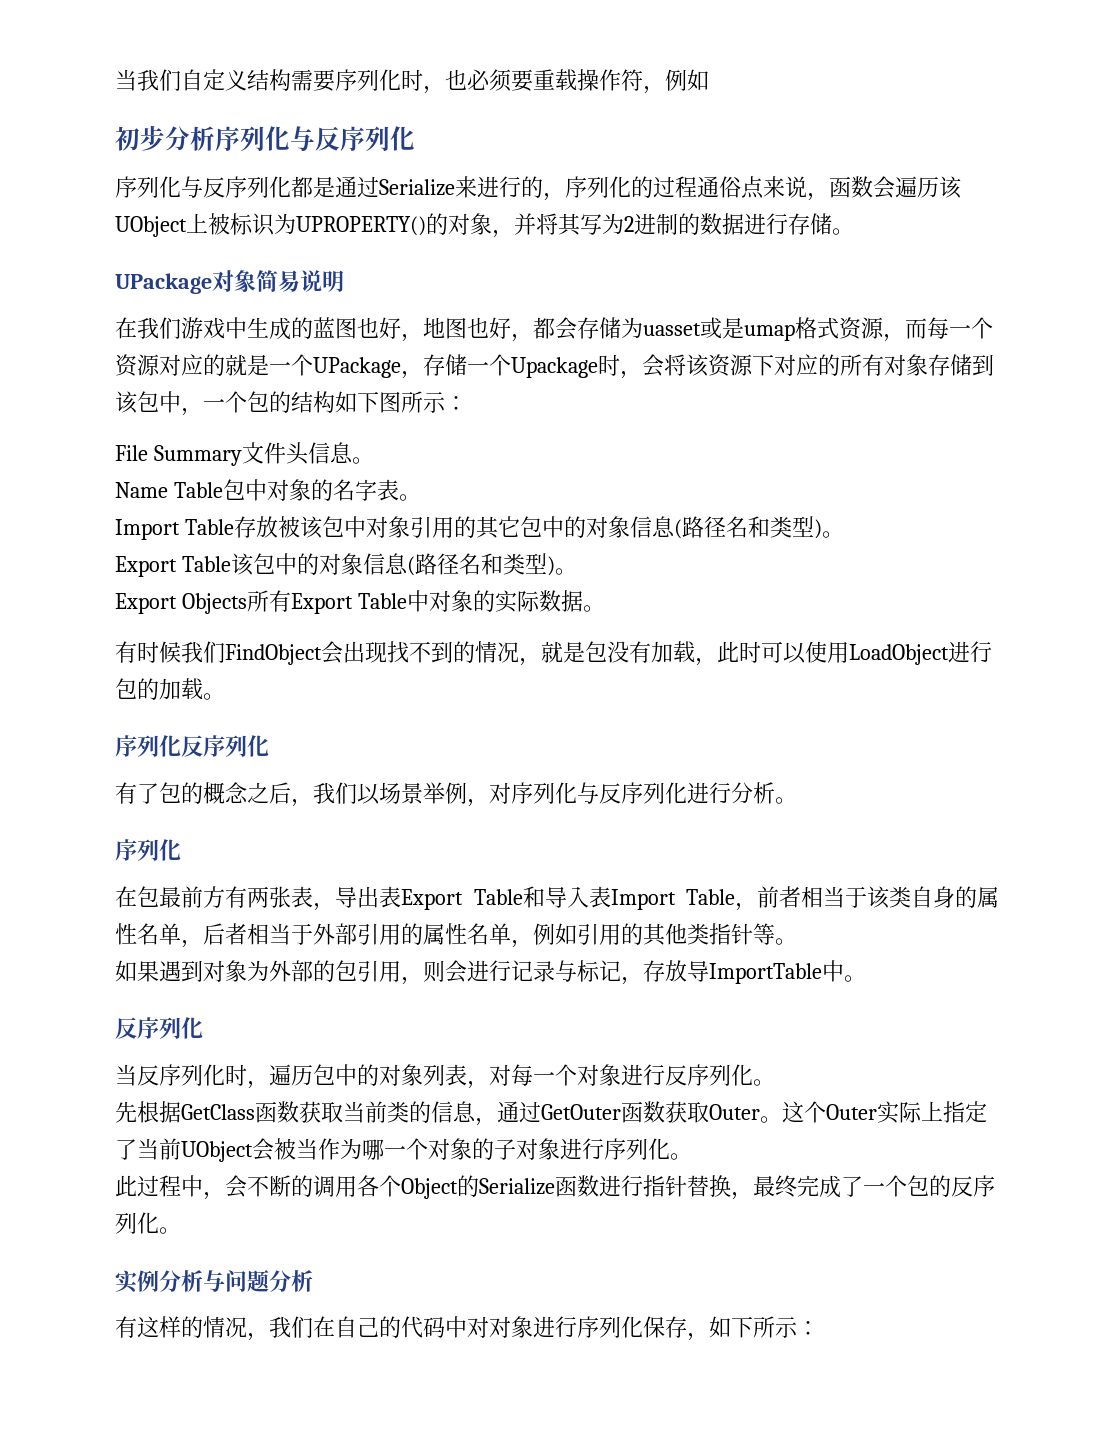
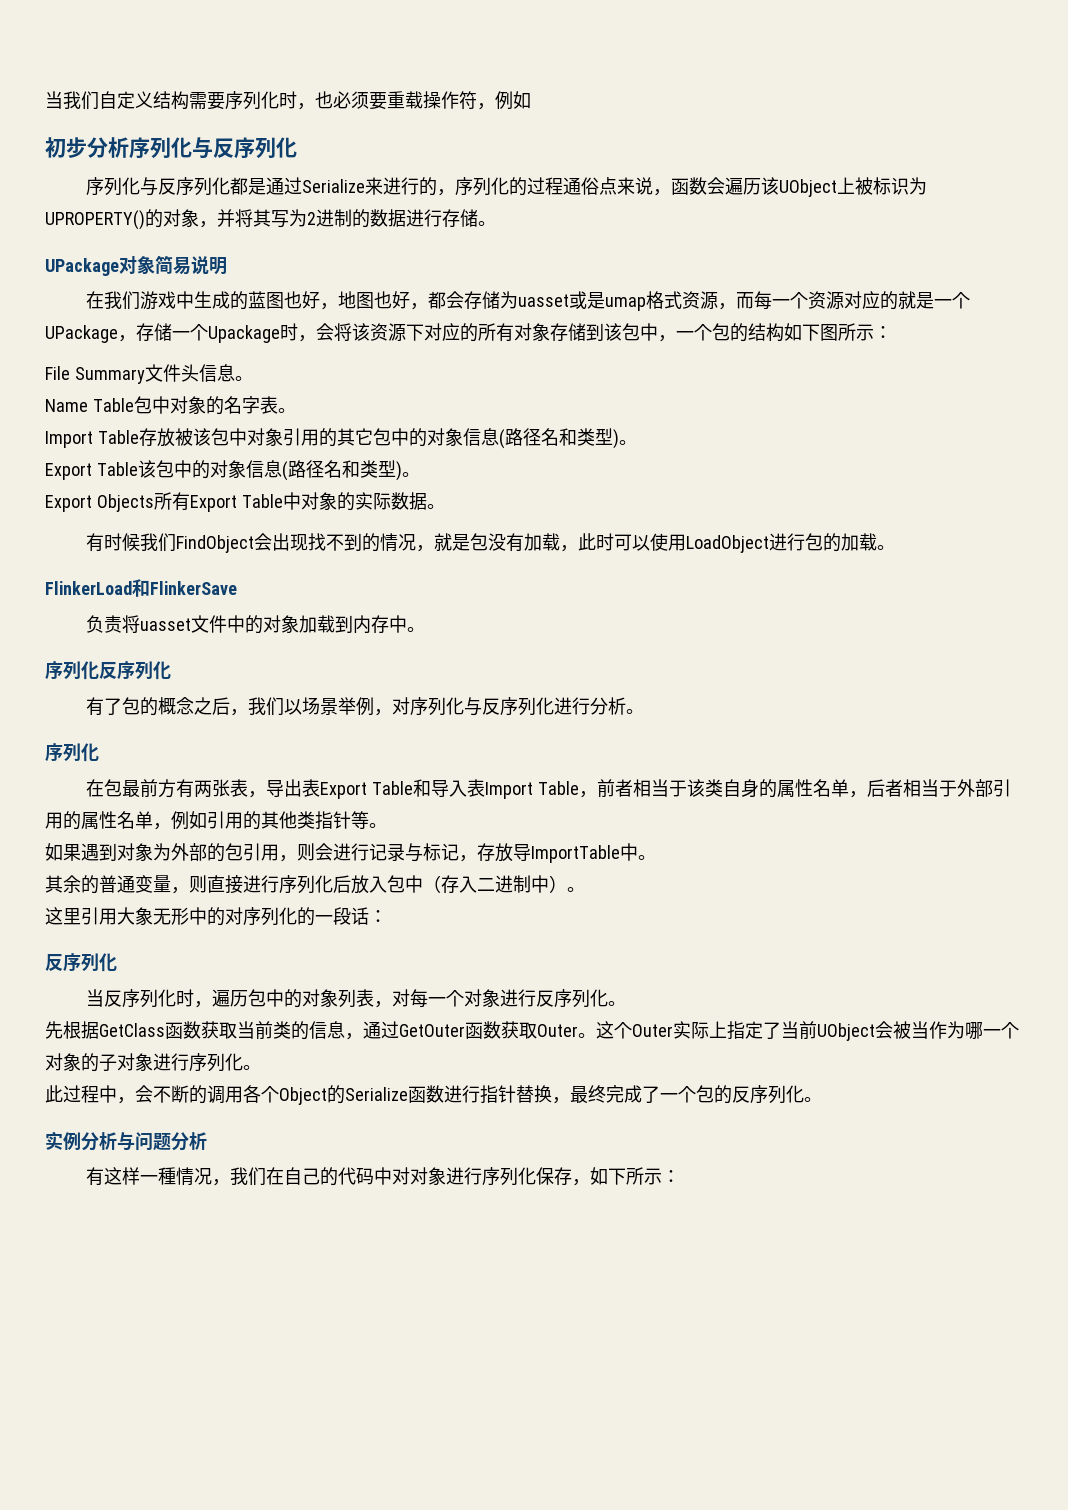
(225, 696) none -> [45,579,237,597] [86,615,426,634] // FlinkerLoad和FlinkerSave // 负责将uasset文件中的对象加载到内存中。
(866, 978) none -> [45,875,585,894] [45,907,387,926] // 其余的普通变量，则直接进行序列化后放入包中（存入二进制中）。 // 这里引用大象无形中的对序列化的一段话：
[181,1316,203,1338] 的 -> [140,1167,177,1185] 一種

